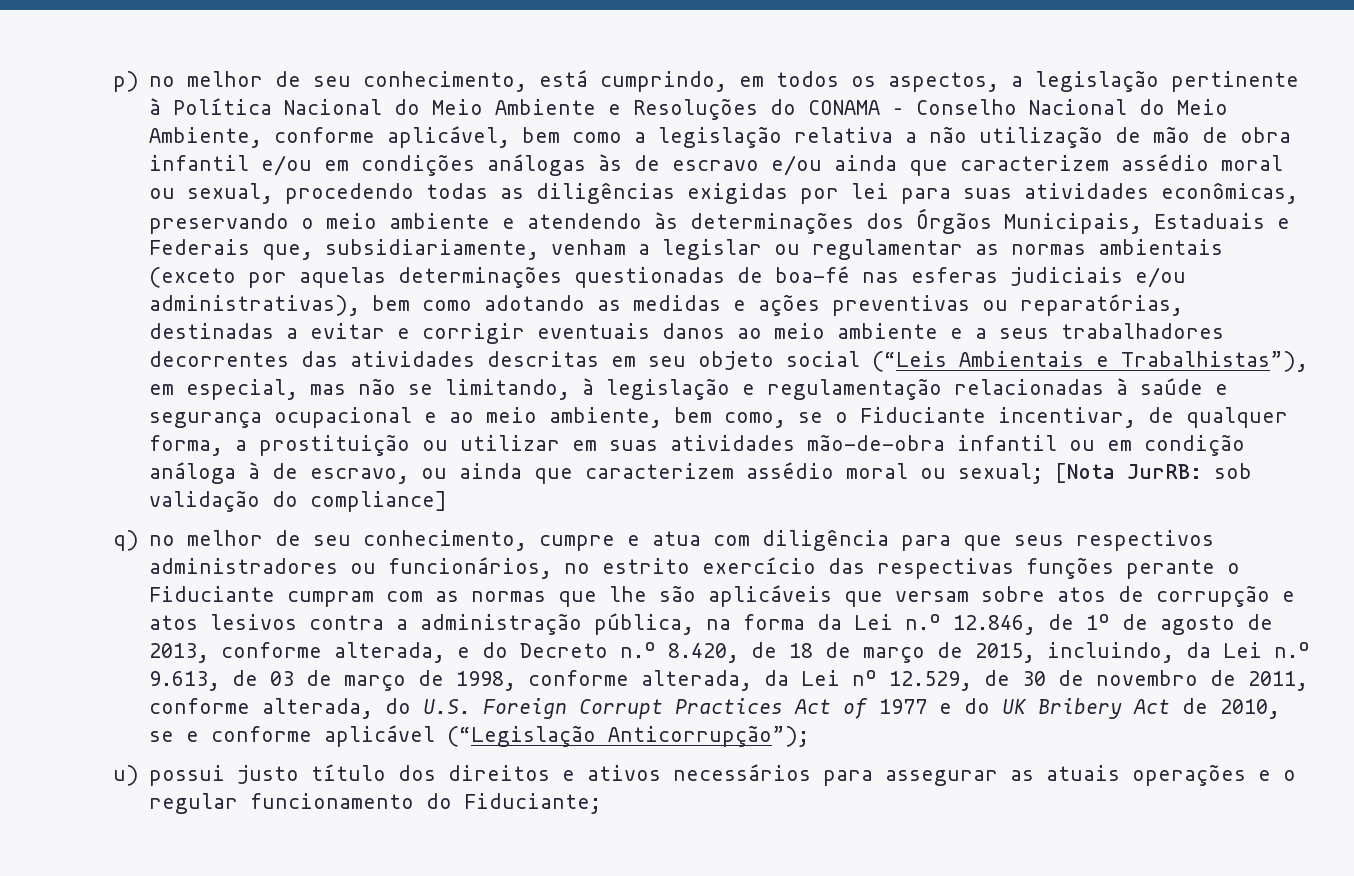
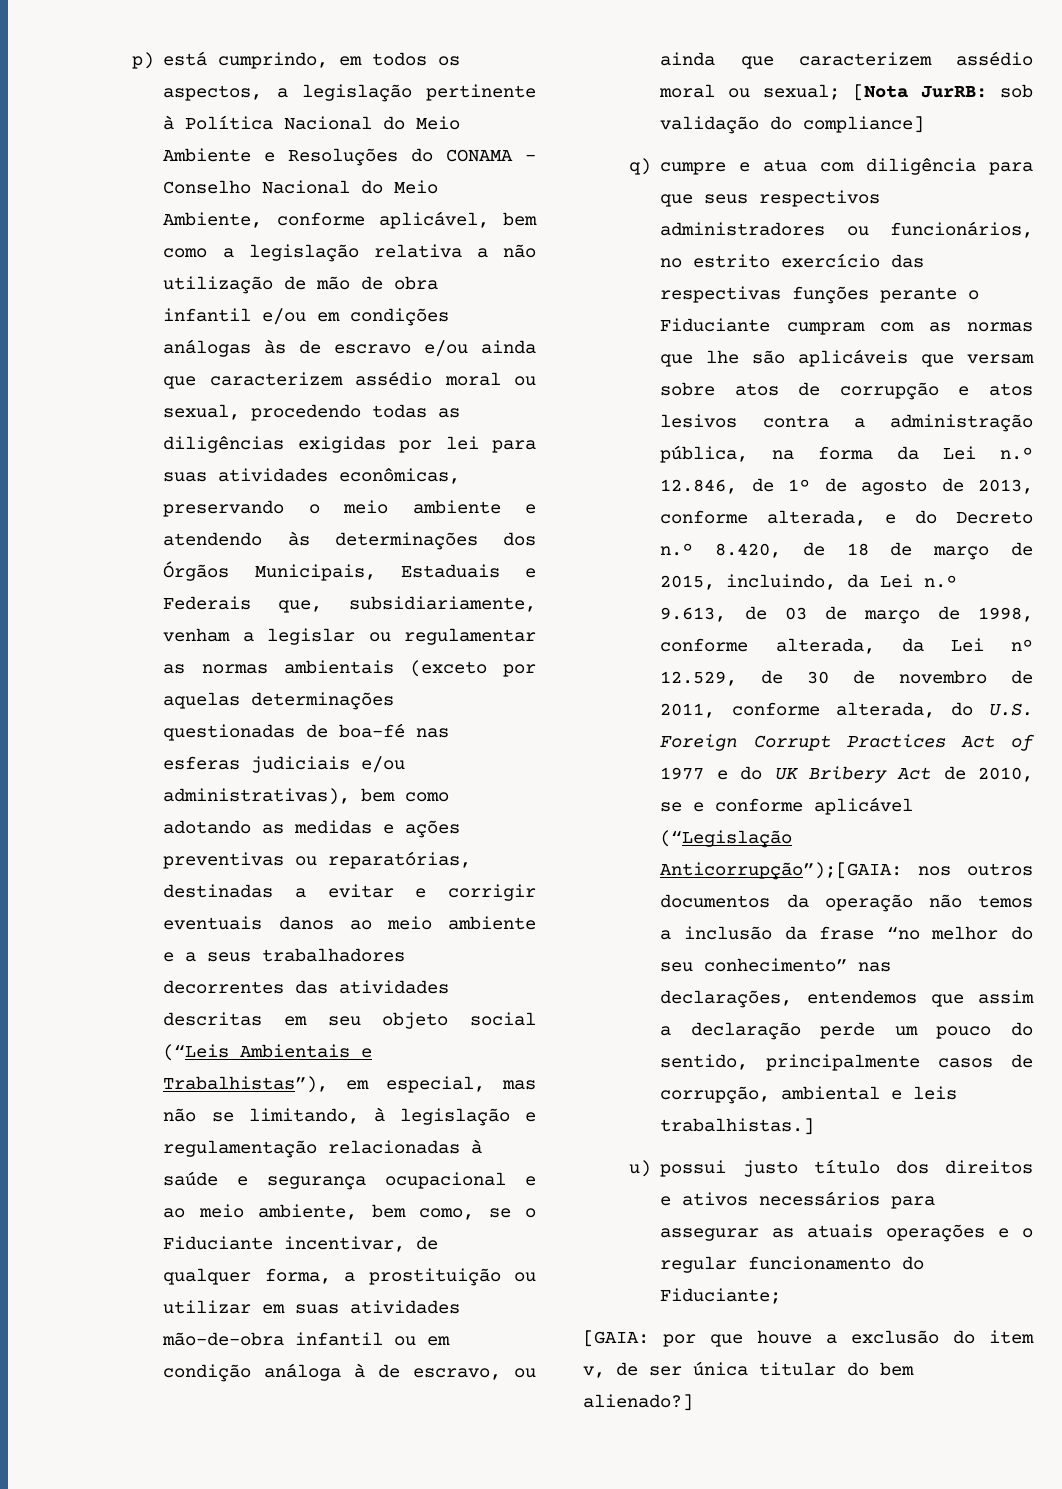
[149,71,528,92] no melhor de seu conhecimento, -> (154, 60) none
[149,530,528,551] no melhor de seu conhecimento, -> (651, 166) none
[608,725,810,747] Anticorrupção”); -> [660,862,1033,880] [660,894,1033,912] [660,926,1033,940] [660,958,892,972] [660,990,1034,1008] [660,1022,1033,1040] [660,1054,1033,1071] [660,1086,958,1104] [660,1118,815,1135] Anticorrupção”);[GAIA: nos outros documentos da operação não temos a inclusão da frase “no melhor do seu conhecimento” nas declarações, entendemos que assim a declaração perde um pouco do sentido, principalmente casos de corrupção, ambiental e leis trabalhistas.]
(602, 803) none -> [583,1330,1034,1347] [583,1361,914,1378] [583,1394,693,1411] // [GAIA: por que houve a exclusão do item v, de ser única titular do bem alienado?]

